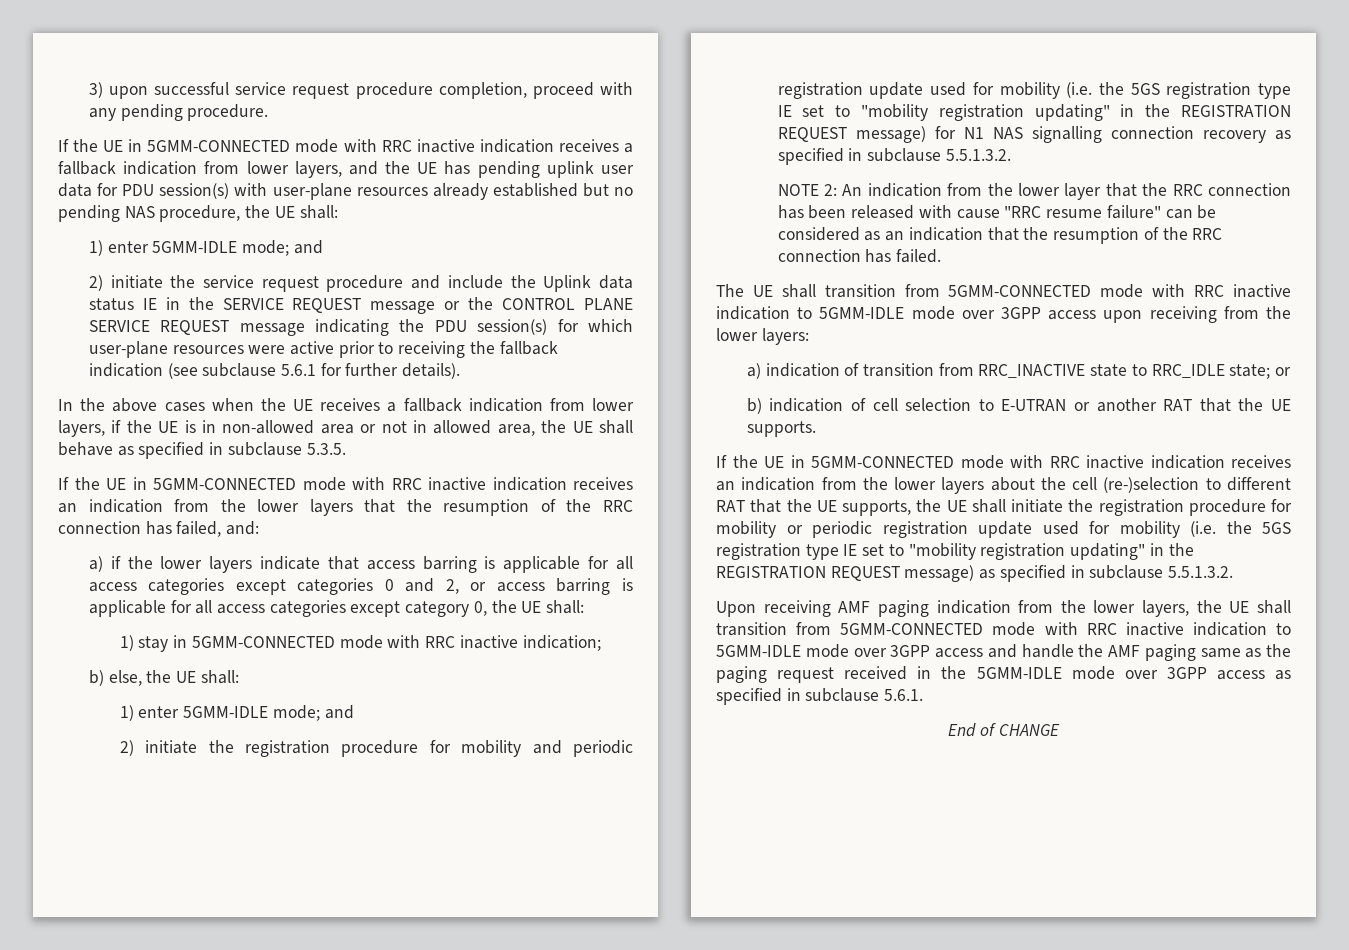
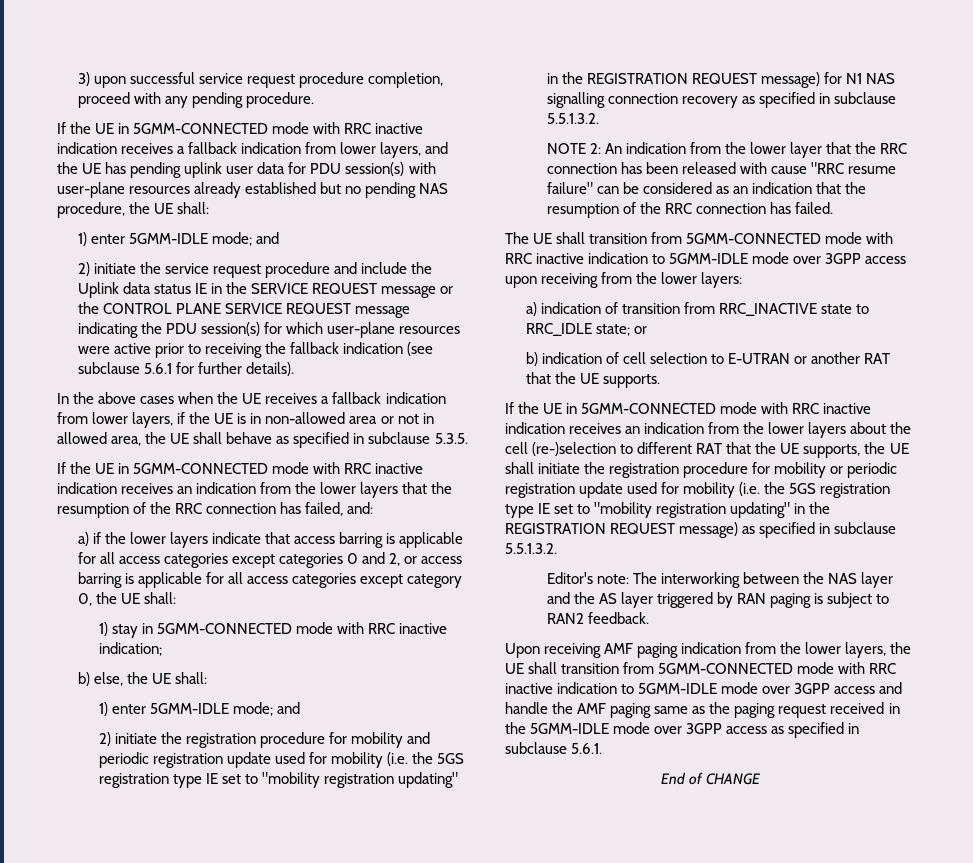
(1234, 572) none -> [546,572,893,588] [546,592,890,608] [546,612,649,624] // Editor's note: The interworking between the NAS layer and the AS layer triggered by RAN paging is subject to RAN2 feedback.

